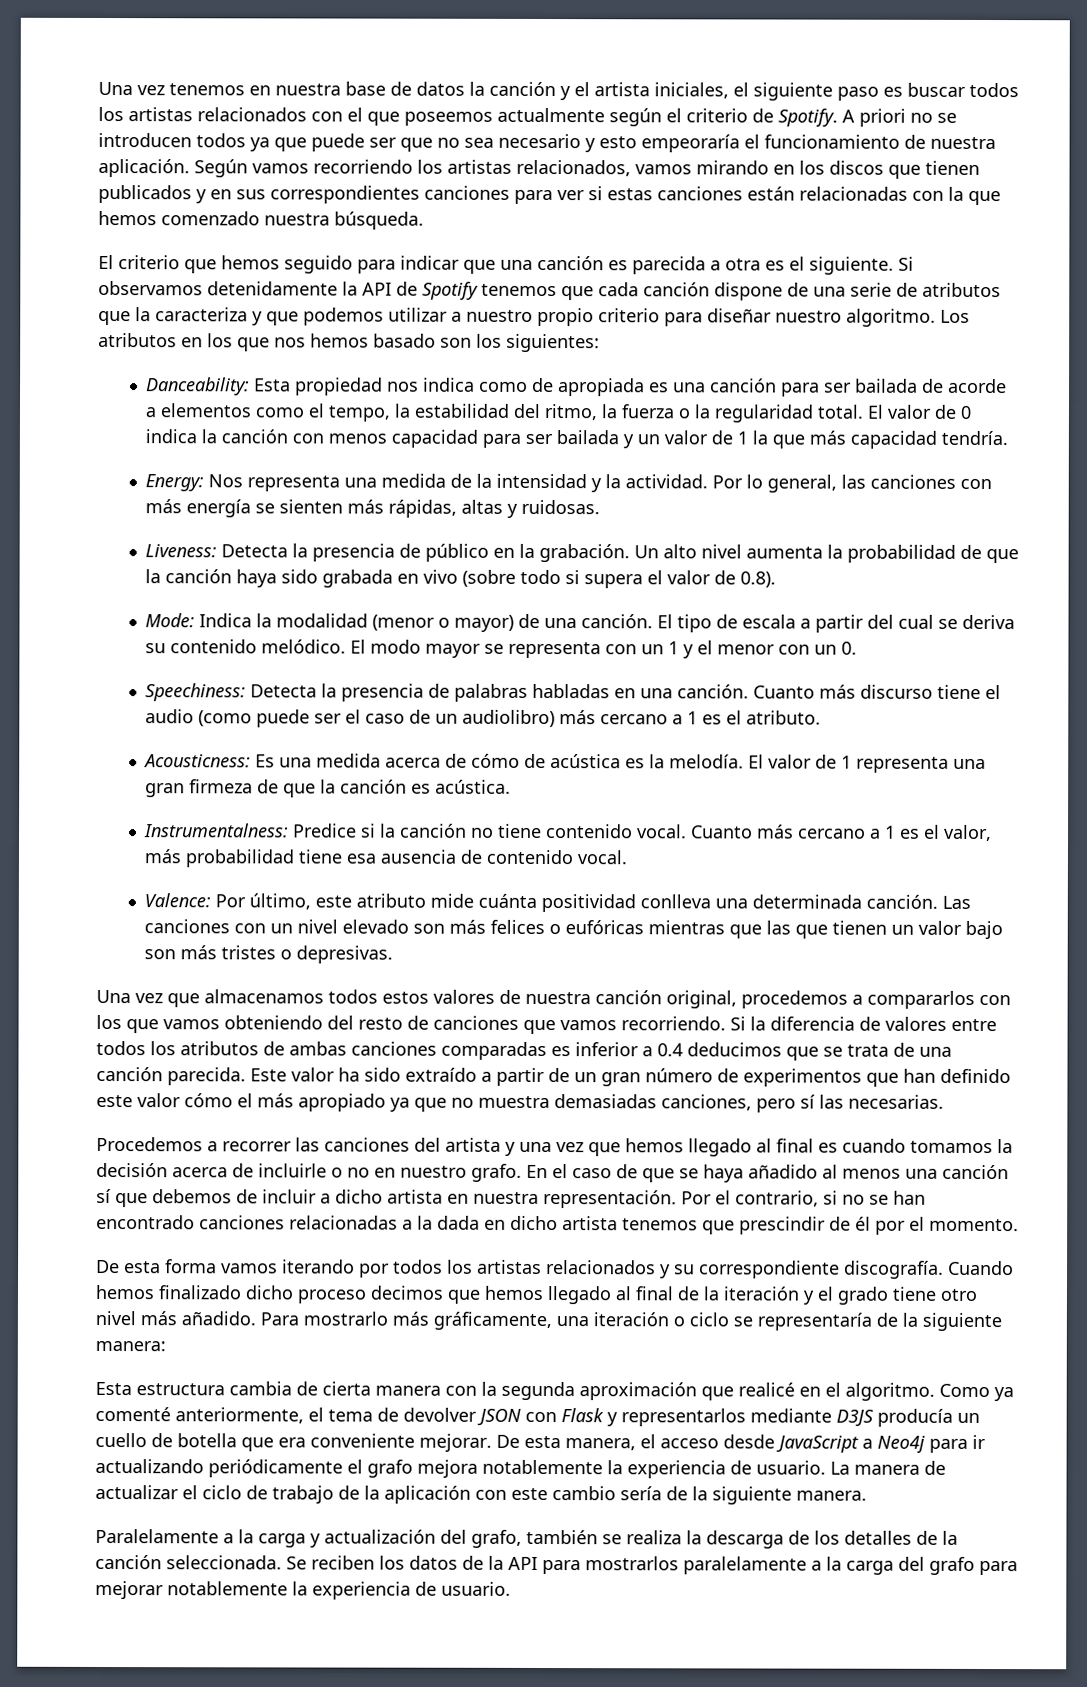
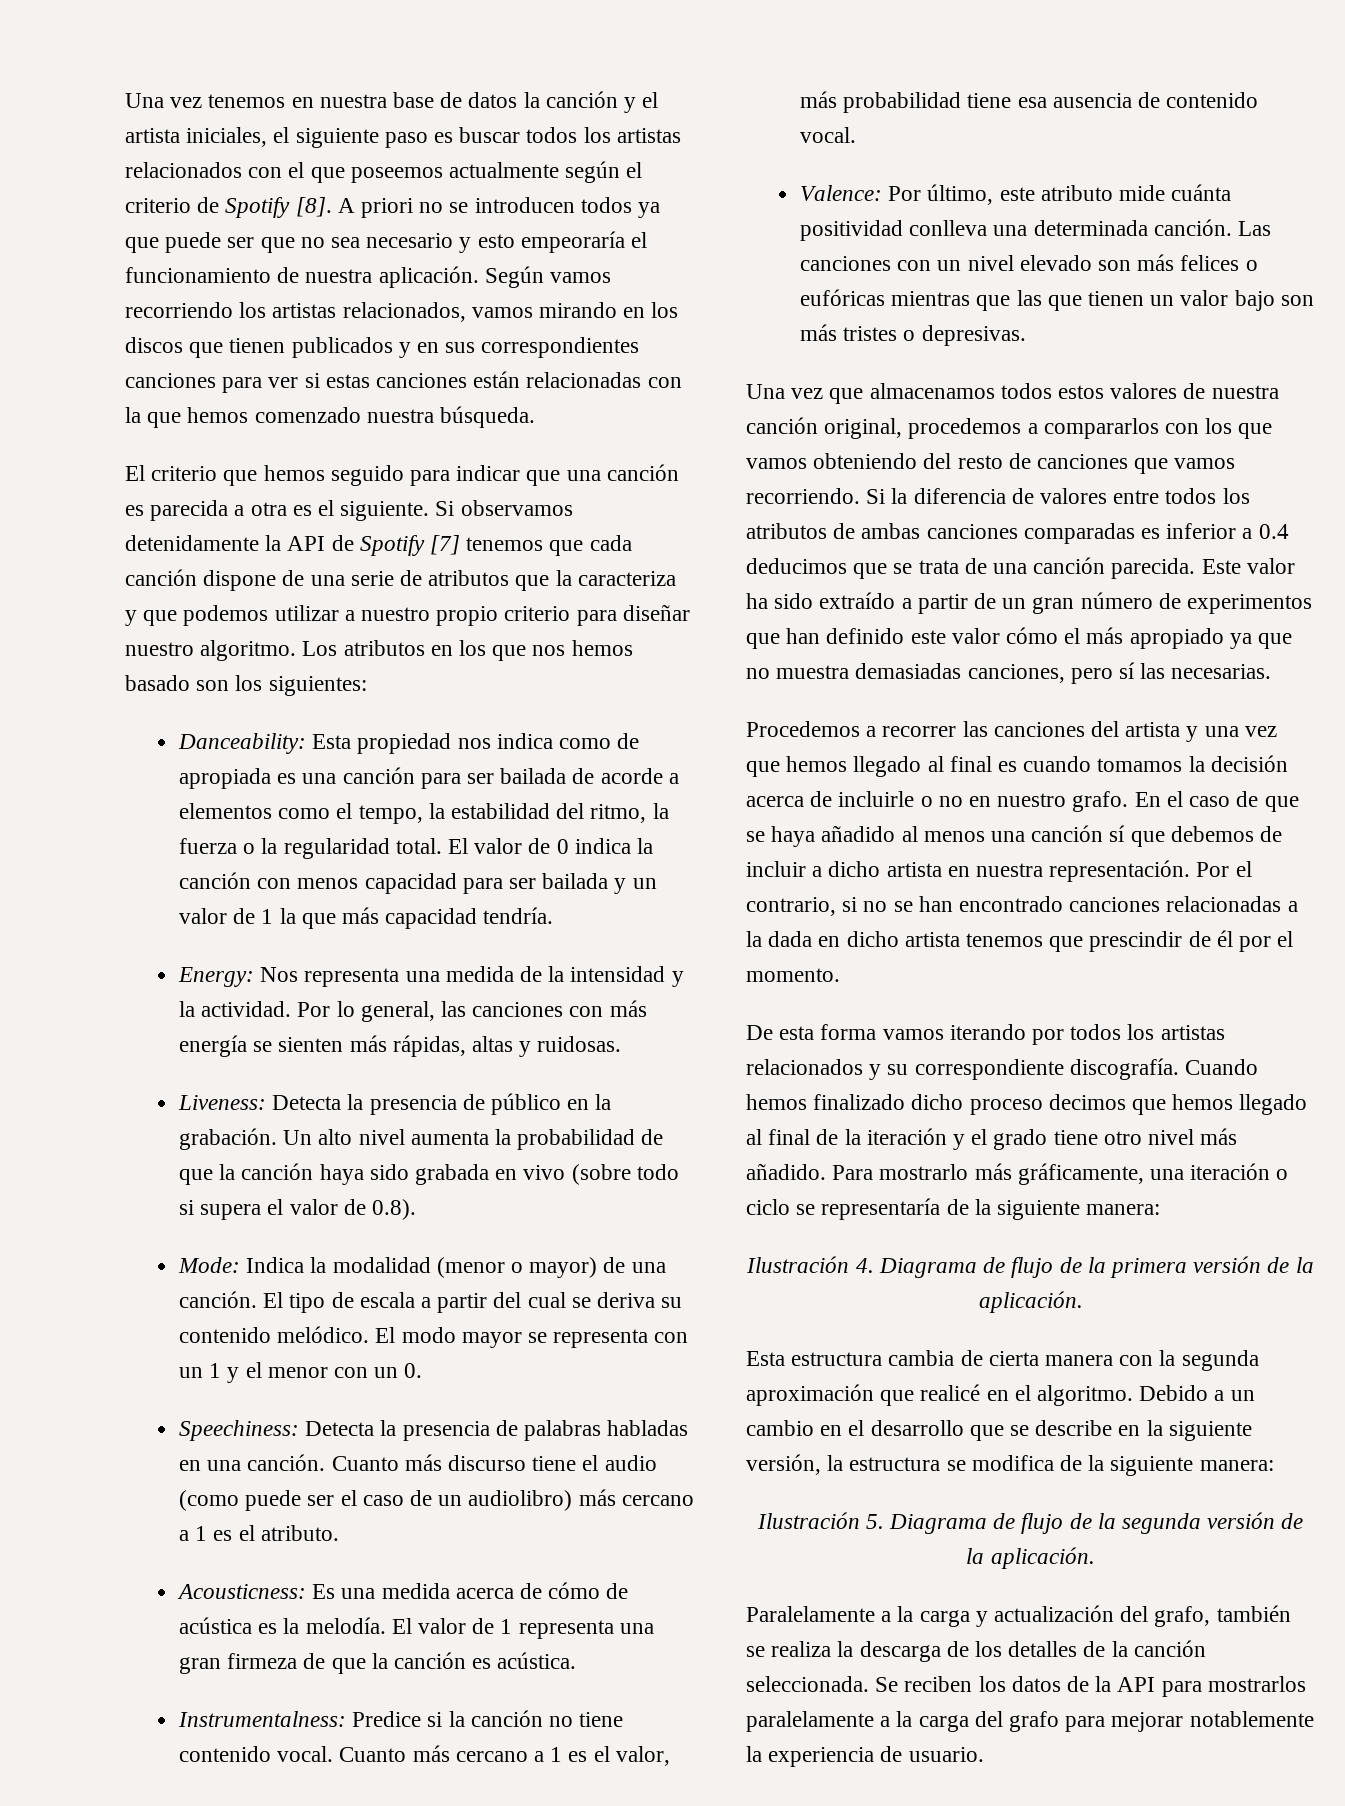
[778,108,838,127] Spotify. -> [225,197,332,218] Spotify [8].
(479, 290) none -> [430,535,461,555] [7]
(166, 1346) none -> [746,1256,1314,1278] [978,1291,1083,1313] // Ilustración 4. Diagrama de flujo de la primera versión de la aplicación.
[939,1383,1014,1402] [95,1406,980,1427] [95,1432,986,1453] [95,1458,946,1479] [95,1484,867,1505] Como ya comenté anteriormente, el tema de devolver JSON con Flask y representarlos mediante D3JS producía un cuello de botella que era conveniente mejorar. De esta manera, el acceso desde JavaScript a Neo4j para ir actualizando periódicamente el grafo mejora notablemente la experiencia de usuario. La manera de actualizar el ciclo de trabajo de la aplicación con este cambio sería de la siguiente manera. -> [1139,1385,1255,1401] [746,1420,1252,1441] [746,1454,1274,1476] [756,1512,1304,1534] [966,1547,1095,1569] Debido a un cambio en el desarrollo que se describe en la siguiente versión, la estructura se modifica de la siguiente manera: // Ilustración 5. Diagrama de flujo de la segunda versión de la aplicación.

